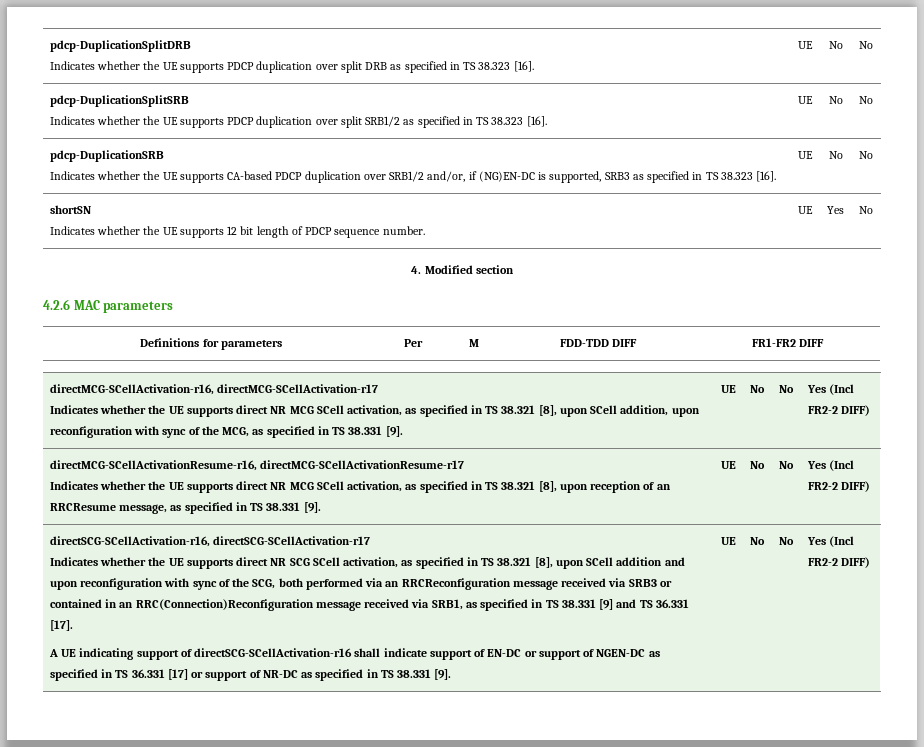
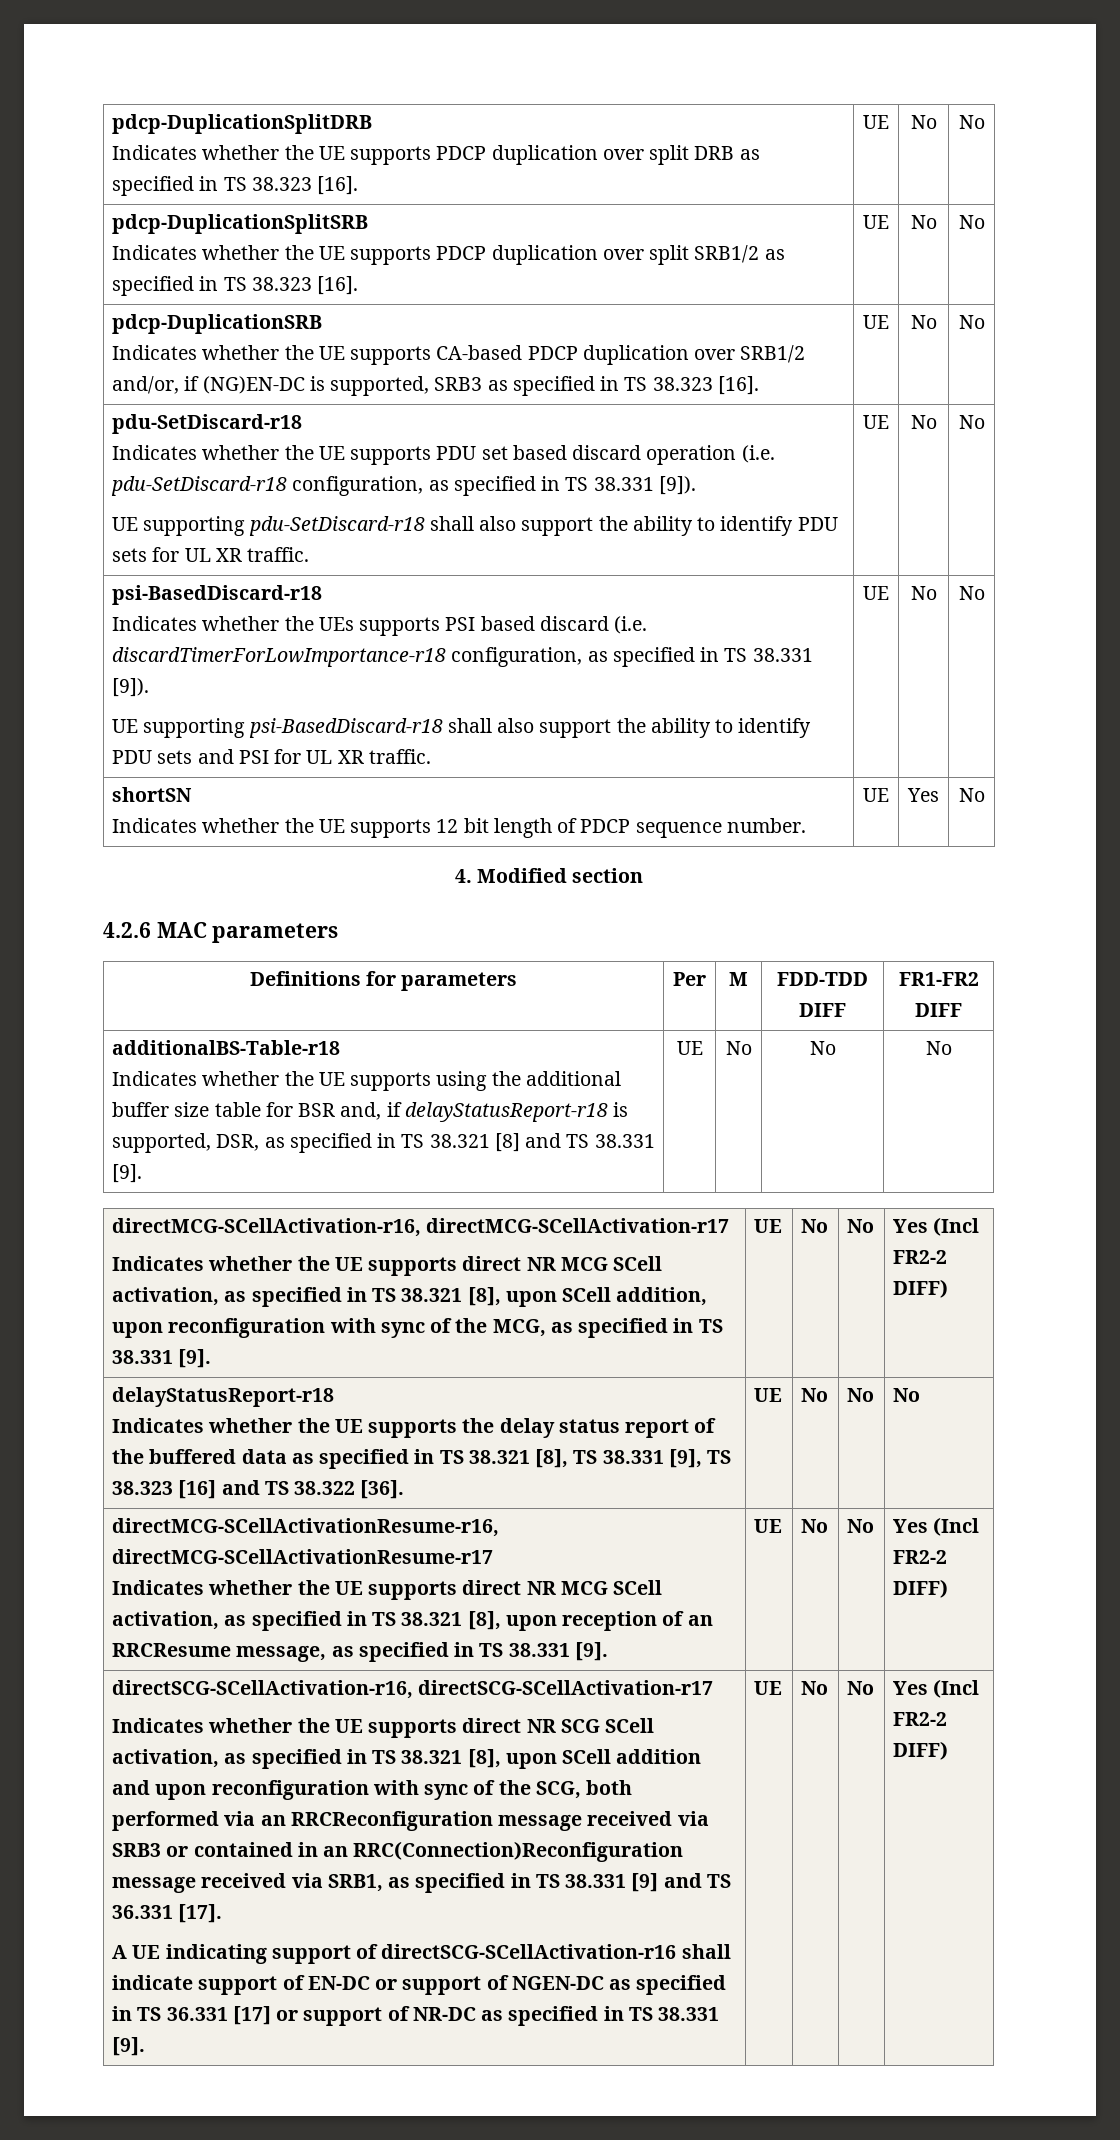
(873, 155) none -> [112,414,303,434] [112,445,775,465] [111,476,696,496] [112,516,838,536] [112,547,310,562] [863,415,889,429] [910,415,937,429] [958,415,985,429] [112,585,323,605] [112,616,648,636] [112,647,813,667] [112,678,150,697] [112,718,812,738] [112,749,431,764] [863,586,889,600] [910,586,937,600] [958,586,985,600] // pdu-SetDiscard-r18 // Indicates whether the UE supports PDU set based discard operation (i.e. pdu-SetDiscard-r18 configuration, as specified in TS 38.331 [9]). // UE supporting pdu-SetDiscard-r18 shall also support the ability to identify PDU sets for UL XR traffic. | UE | No | No // psi-BasedDiscard-r18 // Indicates whether the UEs supports PSI based discard (i.e. discardTimerForLowImportance-r18 configuration, as specified in TS 38.331 [9]). // UE supporting psi-BasedDiscard-r18 shall also support the ability to identify PDU sets and PSI for UL XR traffic. | UE | No | No
(825, 343) none -> [112,1040,341,1055] [112,1071,621,1091] [112,1102,629,1122] [112,1133,655,1153] [112,1164,143,1183] [676,1041,703,1055] [725,1041,752,1055] [809,1041,836,1055] [925,1041,952,1055] // additionalBS-Table-r18 // Indicates whether the UE supports using the additional buffer size table for BSR and, if delayStatusReport-r18 is supported, DSR, as specified in TS 38.321 [8] and TS 38.331 [9]. | UE | No | No | No
(871, 410) none -> [112,1387,335,1407] [112,1418,717,1438] [112,1449,732,1469] [112,1480,405,1499] [754,1388,783,1402] [801,1388,829,1402] [847,1388,875,1402] [893,1388,921,1402] // delayStatusReport-r18 // Indicates whether the UE supports the delay status report of the buffered data as specified in TS 38.321 [8], TS 38.331 [9], TS 38.323 [16] and TS 38.322 [36]. | UE | No | No | No

